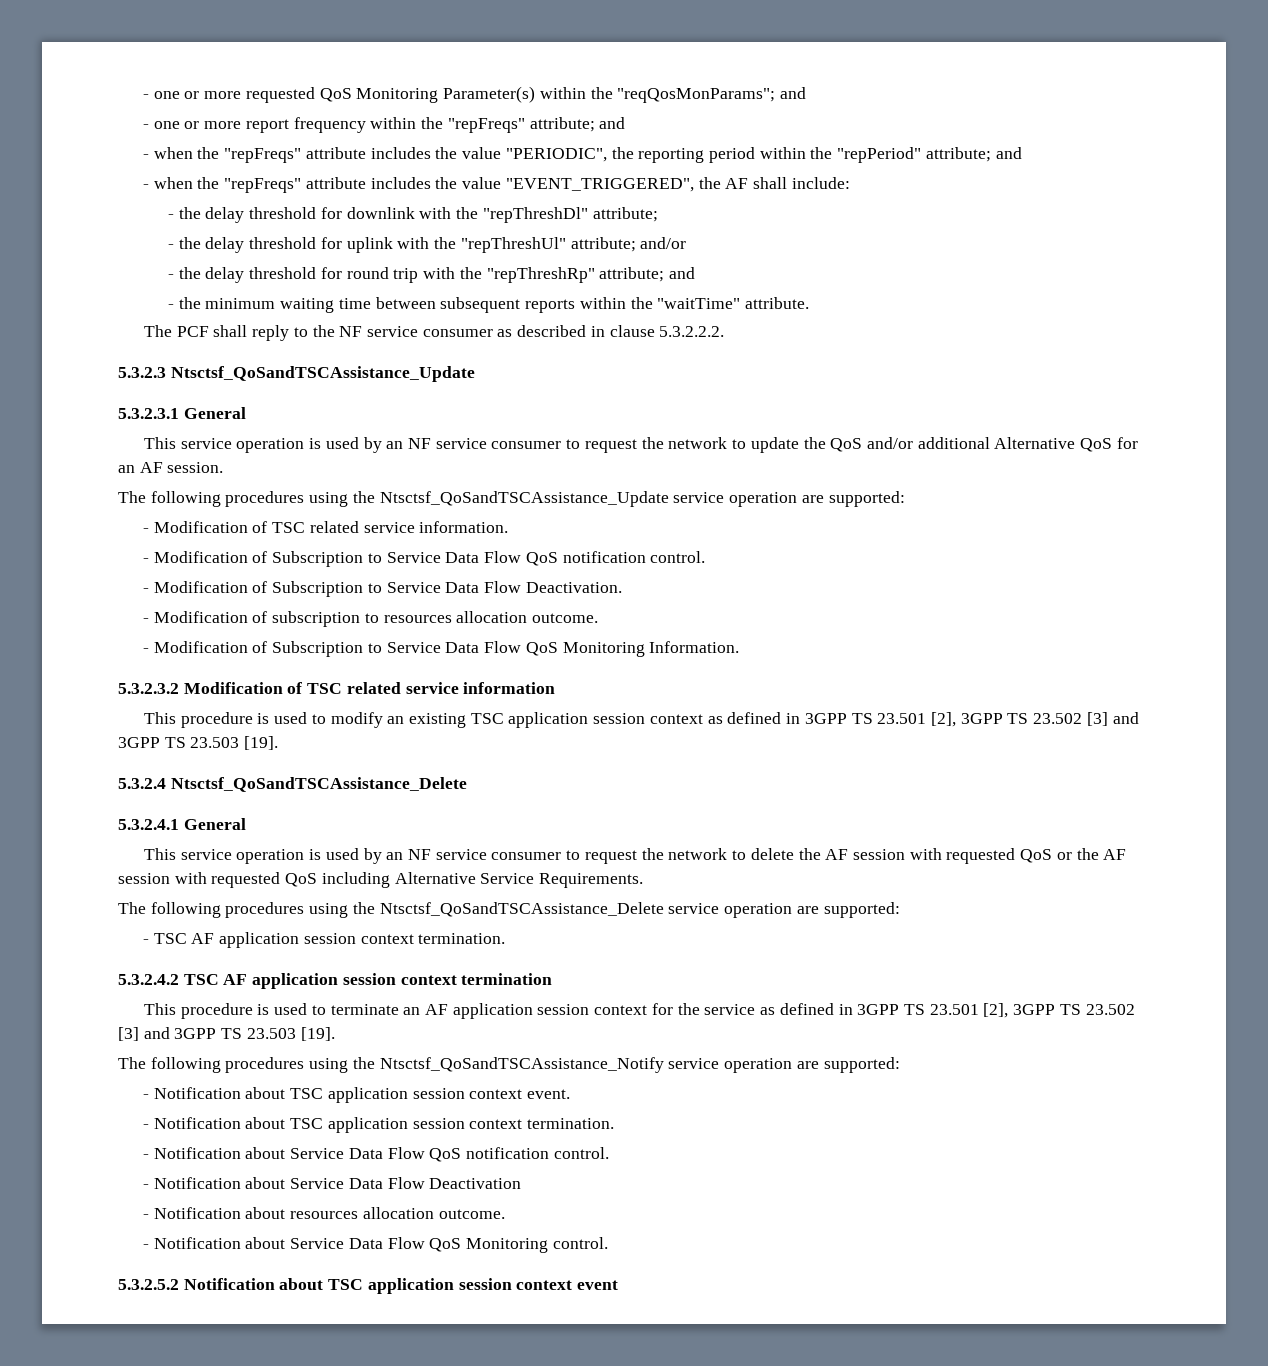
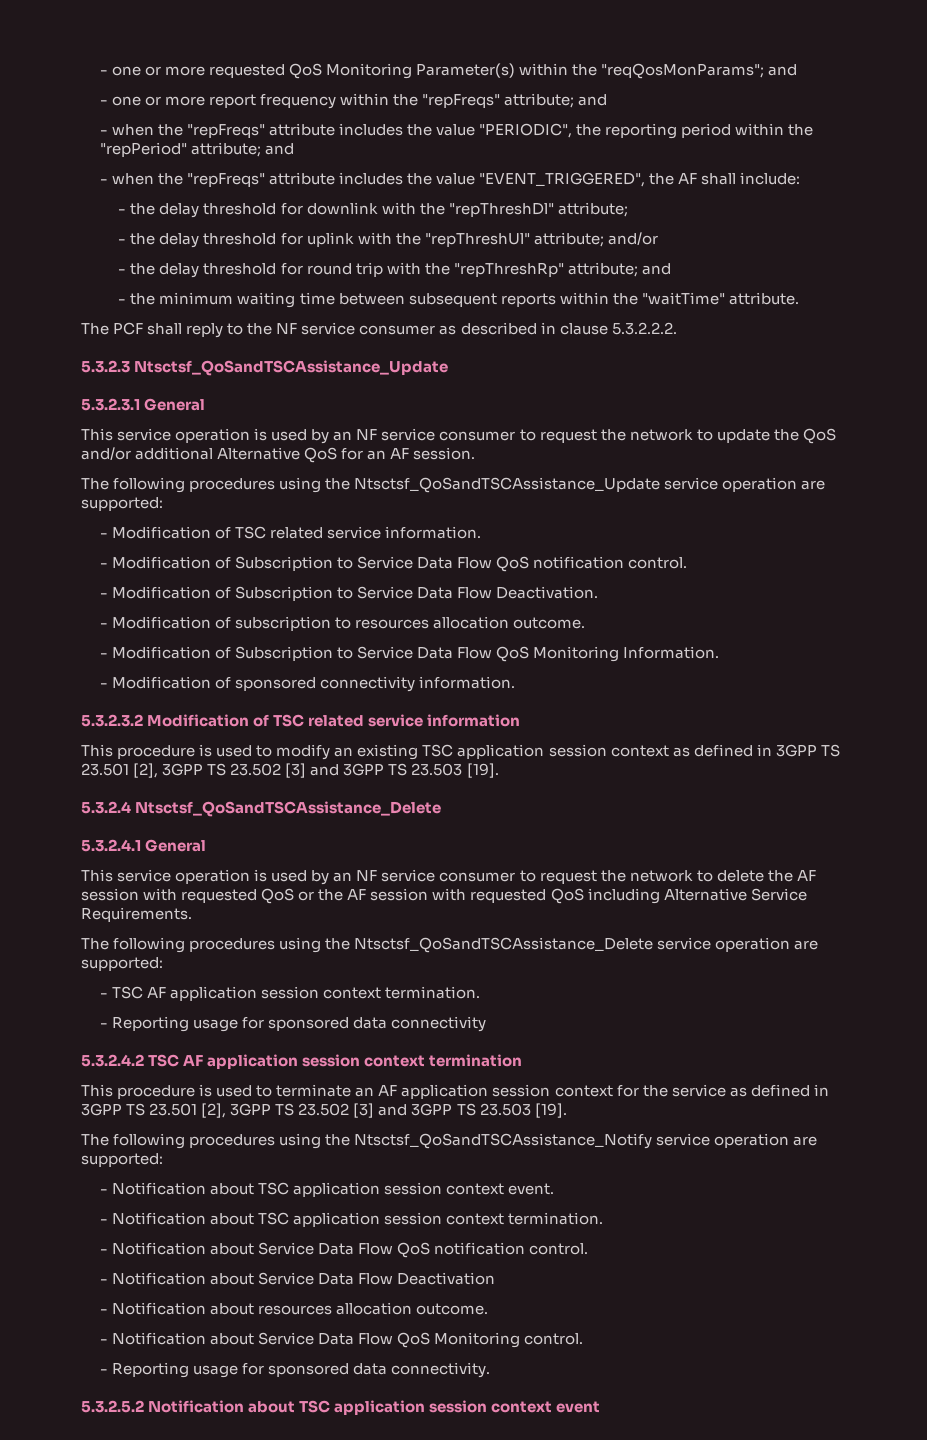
(740, 647) none -> [99,676,515,692] // - Modification of sponsored connectivity information.
(506, 938) none -> [99,1016,486,1032] // - Reporting usage for sponsored data connectivity
(608, 1243) none -> [99,1362,490,1378] // - Reporting usage for sponsored data connectivity.

